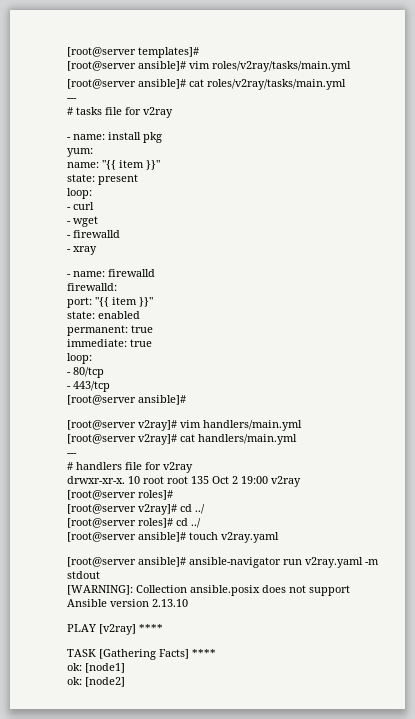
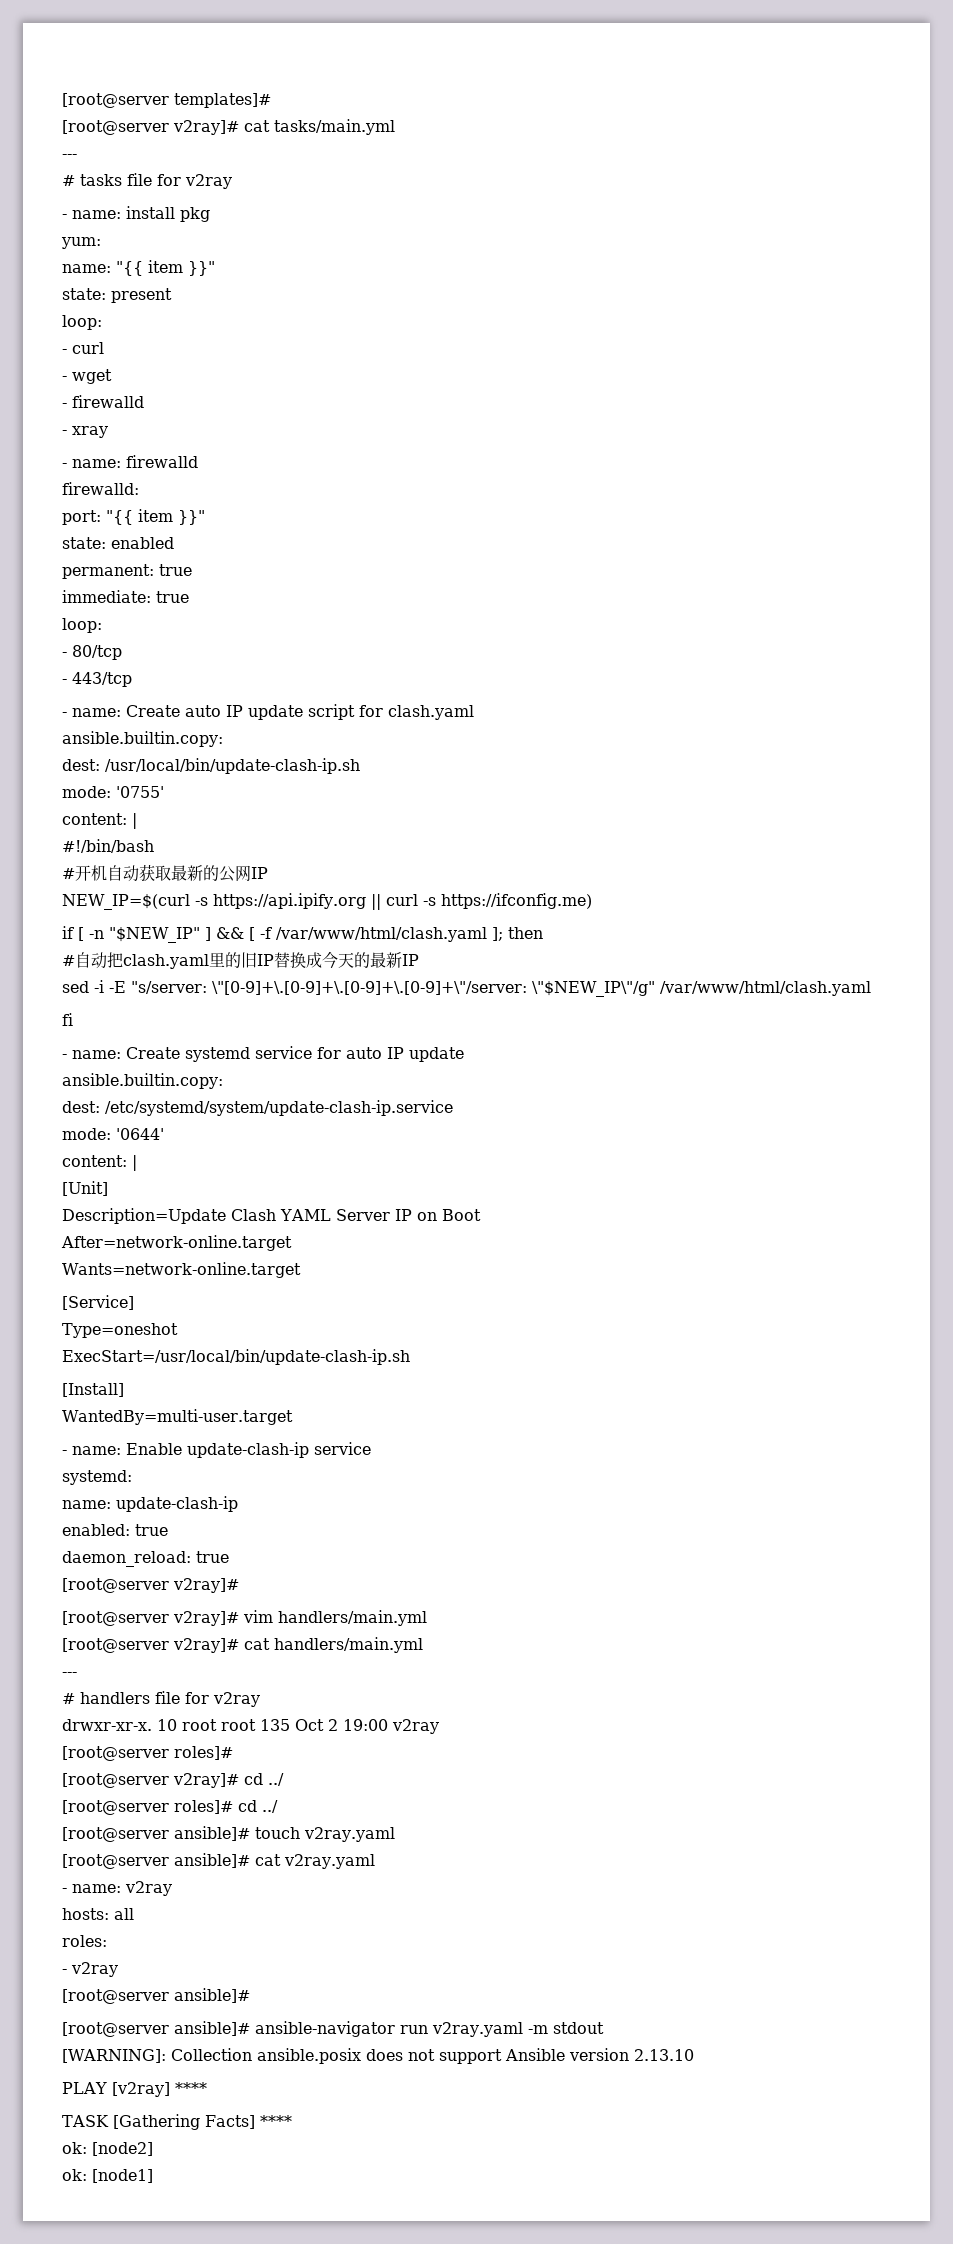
[138,61,351,72] [67,79,346,90] ansible]# vim roles/v2ray/tasks/main.yml // [root@server ansible]# cat roles/v2ray/tasks/main.yml -> [173,119,395,135] v2ray]# cat tasks/main.yml
[67,395,186,405] // [root@server ansible]# -> [62,704,474,720] [62,731,223,747] [62,758,360,774] [62,786,164,798] [62,813,137,829] [62,839,154,853] [62,864,268,882] [62,893,592,910] [62,926,543,943] [62,951,419,969] [62,980,871,997] [62,1013,73,1026] [62,1046,464,1062] [62,1073,223,1089] [62,1100,453,1116] [62,1128,164,1140] [62,1155,137,1171] [62,1181,108,1196] [62,1208,481,1224] [61,1235,292,1251] [62,1262,301,1278] [62,1295,134,1310] [62,1323,178,1338] [62,1349,410,1365] [62,1383,124,1397] [62,1409,293,1425] [62,1442,371,1458] [62,1470,132,1485] [62,1496,238,1512] [62,1524,168,1536] [62,1551,229,1567] [62,1578,239,1593] // - name: Create auto IP update script for clash.yaml // ansible.builtin.copy: // dest: /usr/local/bin/update-clash-ip.sh // mode: '0755' // content: | // #!/bin/bash // #开机自动获取最新的公网IP // NEW_IP=$(curl -s https://api.ipify.org || curl -s https://ifconfig.me) // if [ -n "$NEW_IP" ] && [ -f /var/www/html/clash.yaml ]; then // #自动把clash.yaml里的旧IP替换成今天的最新IP // sed -i -E "s/server: \"[0-9]+\.[0-9]+\.[0-9]+\.[0-9]+\"/server: \"$NEW_IP\"/g" /var/www/html/clash.yaml // fi // - name: Create systemd service for auto IP update // ansible.builtin.copy: // dest: /etc/systemd/system/update-clash-ip.service // mode: '0644' // content: | // [Unit] // Description=Update Clash YAML Server IP on Boot // After=network-online.target // Wants=network-online.target // [Service] // Type=oneshot // ExecStart=/usr/local/bin/update-clash-ip.sh // [Install] // WantedBy=multi-user.target // - name: Enable update-clash-ip service // systemd: // name: update-clash-ip // enabled: true // daemon_reload: true // [root@server v2ray]#
(279, 537) none -> [62,1853,375,1869] [62,1881,172,1896] [62,1908,134,1920] [62,1935,107,1947] [62,1962,118,1977] [62,1988,250,2004] // [root@server ansible]# cat v2ray.yaml // - name: v2ray // hosts: all // roles: // - v2ray // [root@server ansible]#
[85,663,125,673] [67,677,125,687] [node1] // ok: [node2] -> [92,2142,153,2156] [62,2169,153,2183] [node2] // ok: [node1]

